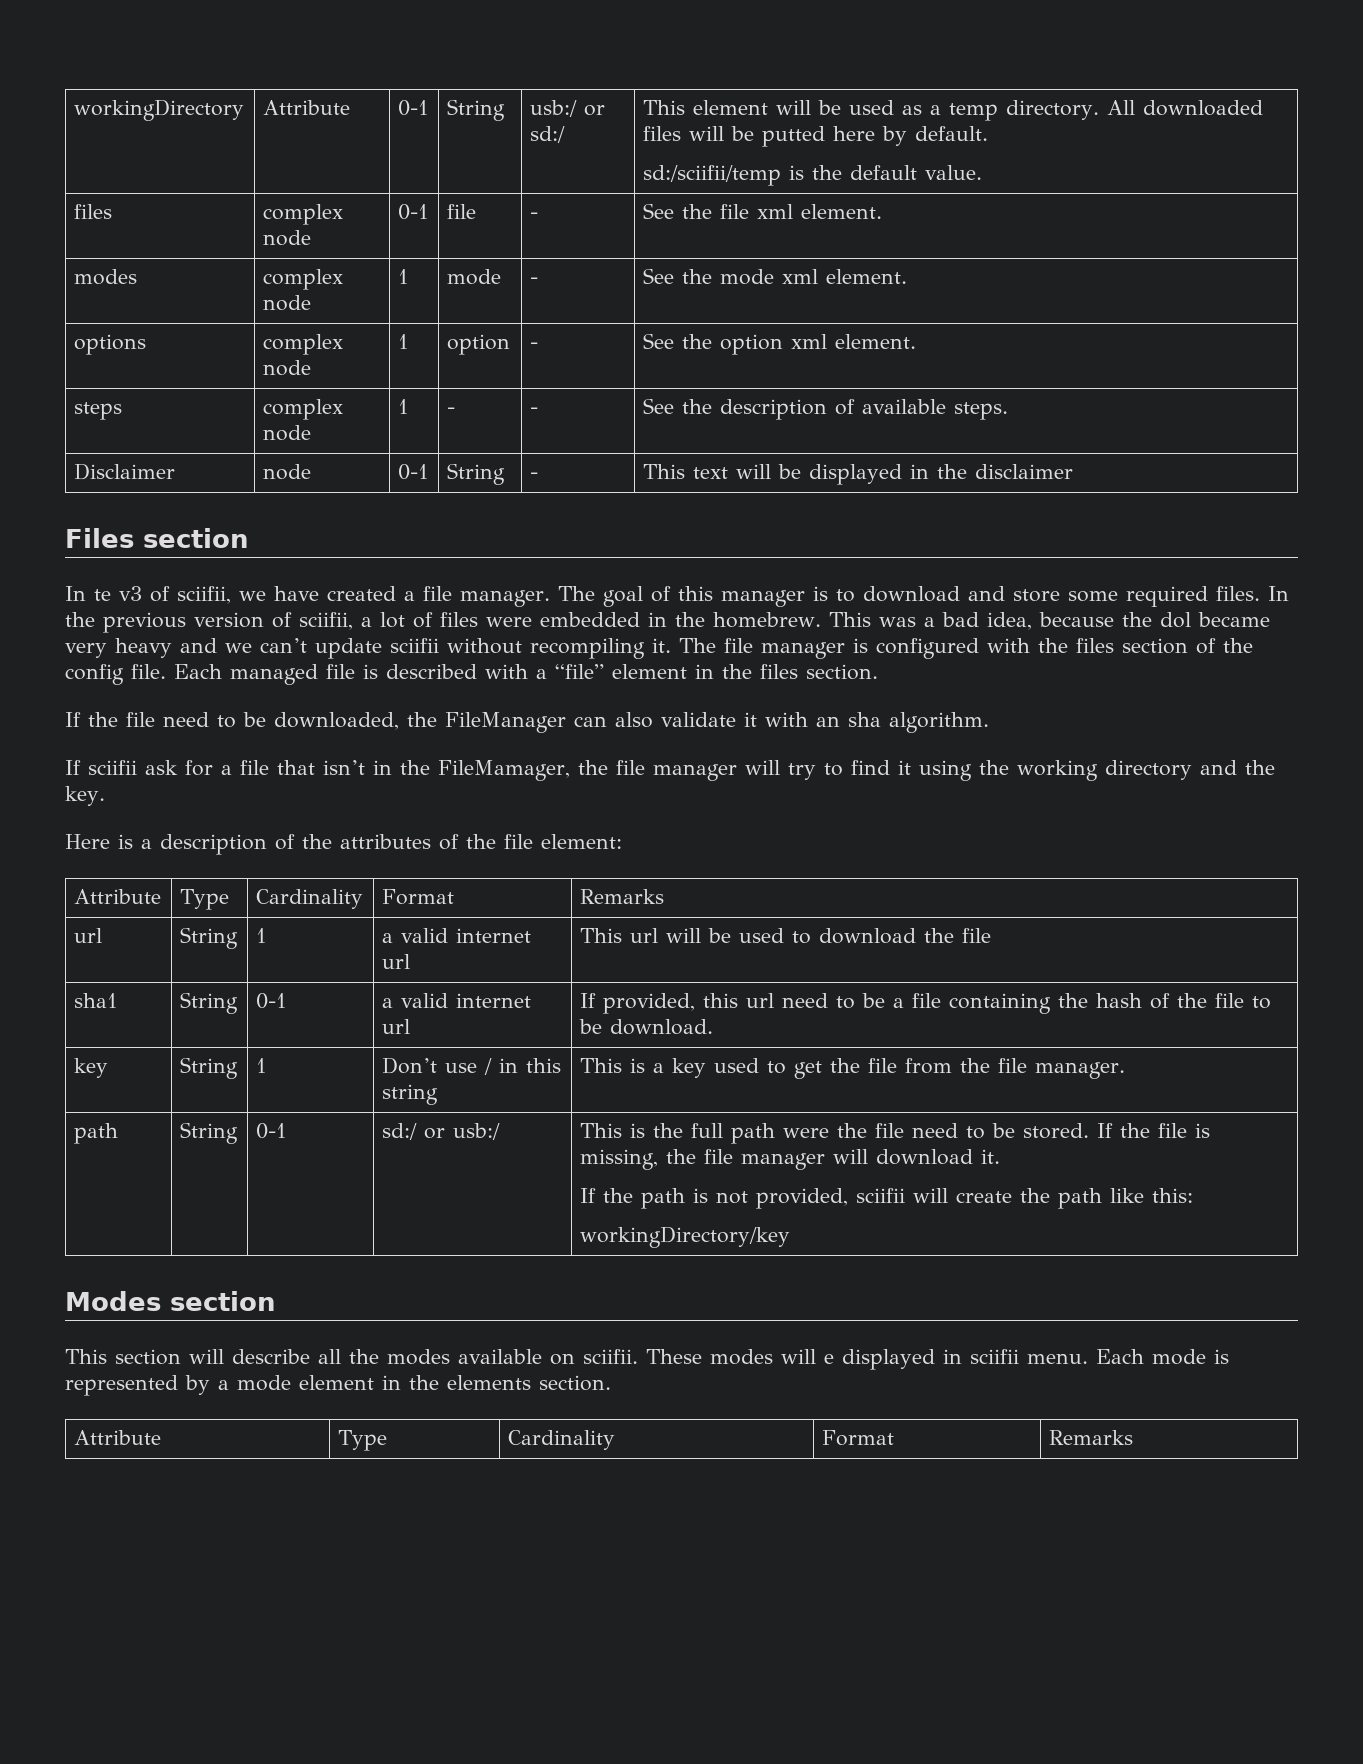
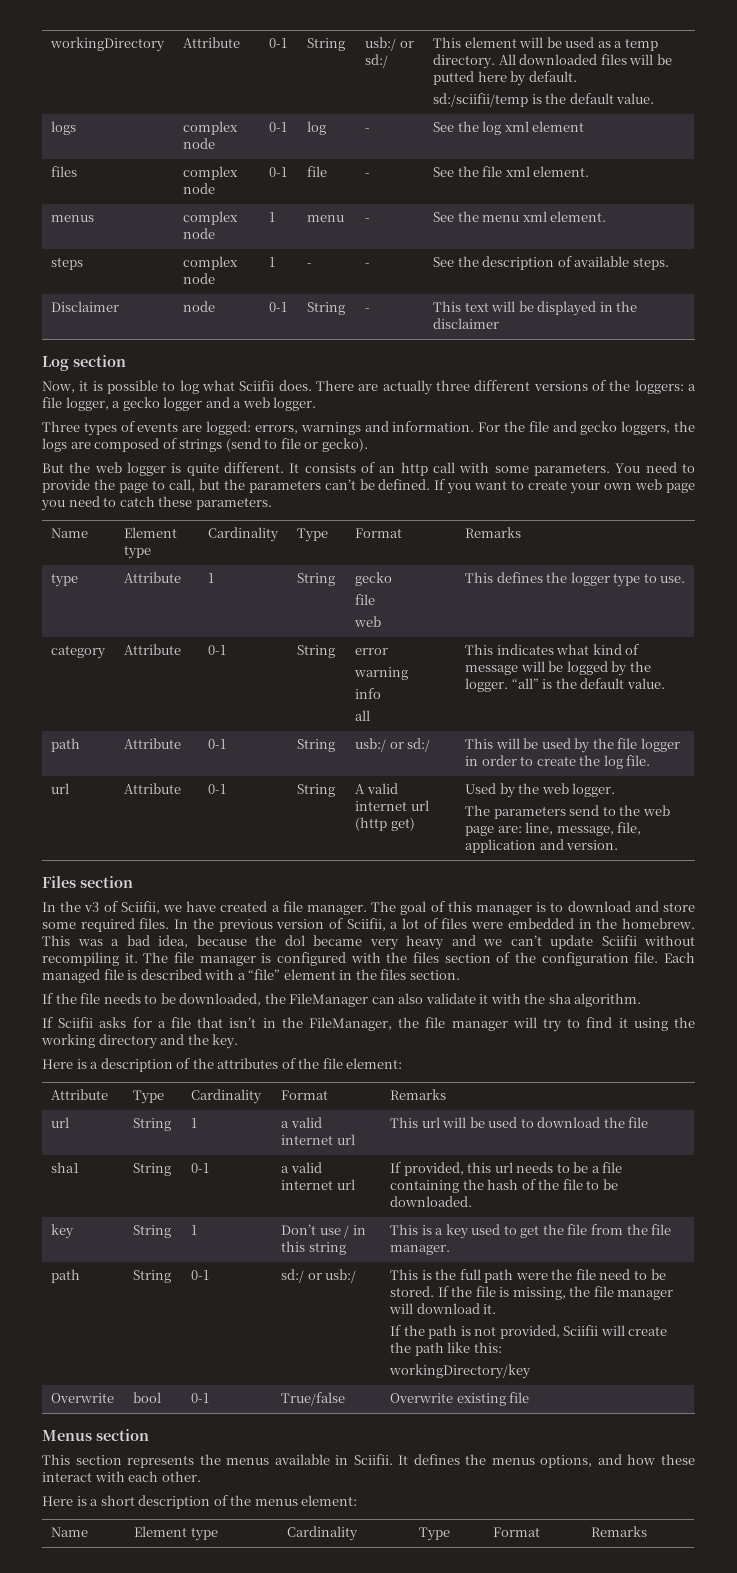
(983, 172) none -> [51,121,77,135] [183,121,239,135] [183,138,216,149] [269,122,288,132] [307,121,327,135] [365,128,371,132] [433,121,585,135] // logs | complex node | 0-1 | log | - | See the log xml element
[74,269,138,285] [263,269,344,290] [263,295,312,311] [398,269,409,284] [447,269,502,285] [530,277,539,284] [643,268,908,285] [74,334,147,355] [263,334,344,355] [263,360,312,376] [398,334,409,349] [447,334,511,355] [530,342,539,349] [643,333,784,355] modes | complex node | 1 | mode | - | See the mode xml element. // options | complex node | 1 | option | - | See the option -> [51,215,95,222] [183,211,239,225] [183,228,216,239] [269,212,276,222] [307,215,345,222] [365,218,371,222] [433,211,520,222] menus | complex node | 1 | menu | - | See the menu
(1074, 471) none -> [42,355,126,371] [42,380,697,395] [42,397,317,411] [42,421,695,436] [42,438,368,452] [42,462,695,476] [42,479,695,494] [41,496,272,511] [51,528,89,538] [124,527,178,538] [124,545,152,559] [208,527,280,542] [297,528,329,542] [355,528,403,538] [465,527,522,538] [51,573,79,587] [124,572,182,583] [208,573,215,583] [297,573,336,586] [355,572,393,586] [355,594,376,605] [354,616,382,627] [465,572,686,587] [51,645,107,659] [124,644,182,655] [208,645,227,655] [297,645,336,658] [355,648,389,655] [354,667,409,680] [355,688,382,699] [355,710,371,721] [465,644,640,655] [465,661,651,676] [465,678,665,692] [51,738,81,752] [124,738,182,749] [208,739,227,749] [297,739,336,752] [355,738,431,752] [465,738,680,753] [465,755,651,769] [51,783,70,794] [124,783,182,794] [208,784,227,794] [297,784,336,797] [355,783,398,794] [355,800,429,811] [355,817,415,831] [465,783,616,798] [465,805,670,819] [465,822,642,836] [465,839,619,853] // Log section // Now, it is possible to log what Sciifii does. There are actually three different versions of the loggers: a file logger, a gecko logger and a web logger. // Three types of events are logged: errors, warnings and information. For the file and gecko loggers, the logs are composed of strings (send to file or gecko). // But the web logger is quite different. It consists of an http call with some parameters. You need to provide the page to call, but the parameters can’t be defined. If you want to create your own web page you need to catch these parameters. // Name | Element type | Cardinality | Type | Format | Remarks // type | Attribute | 1 | String | gecko // file // web | This defines the logger type to use. // category | Attribute | 0-1 | String | error // warning // info // all | This indicates what kind of message will be logged by the logger. “all” is the default value. // path | Attribute | 0-1 | String | usb:/ or sd:/ | This will be used by the file logger in order to create the log file. // url | Attribute | 0-1 | String | A valid internet url (http get) | Used by the web logger. // The parameters send to the web page are: line, message, file, application and version.
[94,589,111,601] te -> [60,901,82,912] the
[177,586,231,604] sciifii, -> [120,901,160,914] Sciifii,
[299,612,353,630] sciifii, -> [346,918,386,931] Sciifii,
[390,638,439,653] sciifii -> [601,935,637,946] Sciifii
[65,664,124,685] config -> [541,952,629,966] configuration
[163,712,209,727] need -> [103,993,141,1004] needs
[816,716,840,727] an -> [524,993,546,1004] the
[88,760,178,775] sciifii ask -> [58,1017,127,1028] Sciifii asks
[438,760,570,781] FileMamager, -> [308,1017,392,1031] FileManager,
[782,993,829,1008] need -> [516,1162,554,1173] needs
[610,1019,714,1035] download. -> [390,1196,473,1207] downloaded.
[856,1188,906,1203] sciifii -> [563,1325,599,1336] Sciifii
[65,1291,276,1311] [65,1349,1229,1370] [65,1375,611,1396] [74,1430,162,1445] [338,1430,388,1451] [508,1430,616,1450] // Modes section // This section will describe all the modes available on sciifii. These modes will e displayed in sciifii menu. Each mode is represented by a mode element in the elements section. // Attribute | Type | Cardinality -> [51,1393,115,1403] [133,1392,162,1403] [191,1393,210,1403] [281,1392,346,1406] [390,1392,530,1406] [42,1429,149,1441] [42,1454,695,1468] [42,1471,201,1482] [42,1495,358,1509] [51,1527,89,1537] [134,1526,218,1541] [287,1526,359,1541] [419,1527,451,1541] // Overwrite | bool | 0-1 | True/false | Overwrite existing file // Menus section // This section represents the menus available in Sciifii. It defines the menus options, and how these interact with each other. // Here is a short description of the menus element: // Name | Element type | Cardinality | Type

